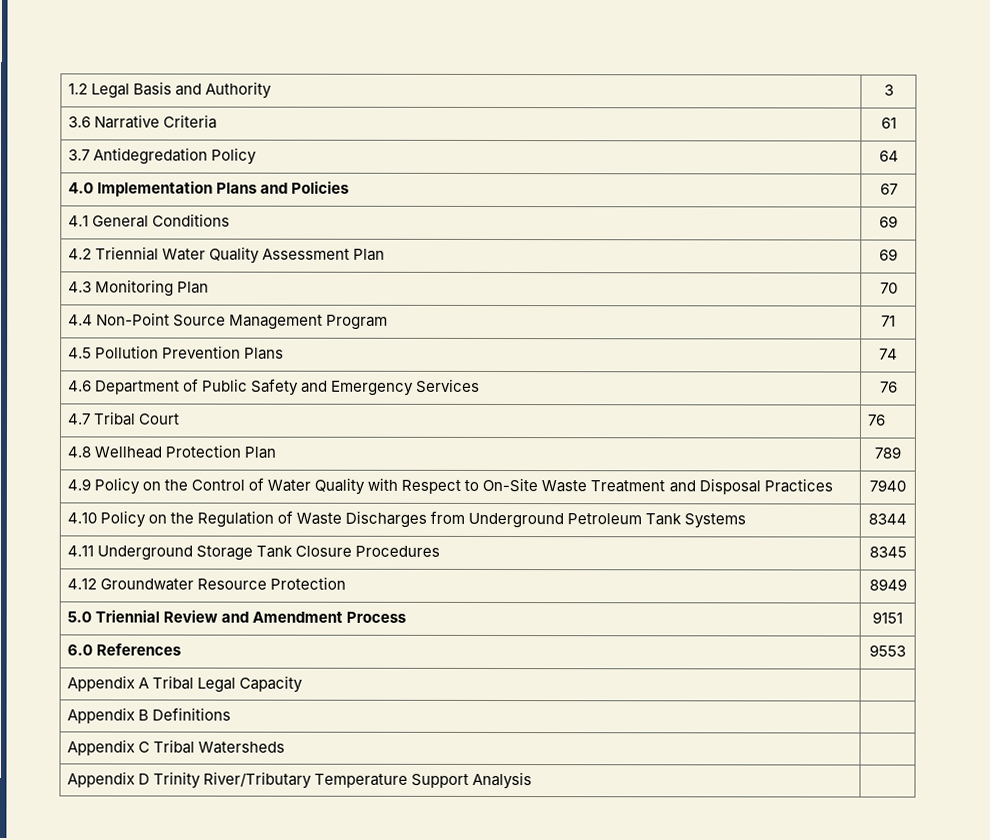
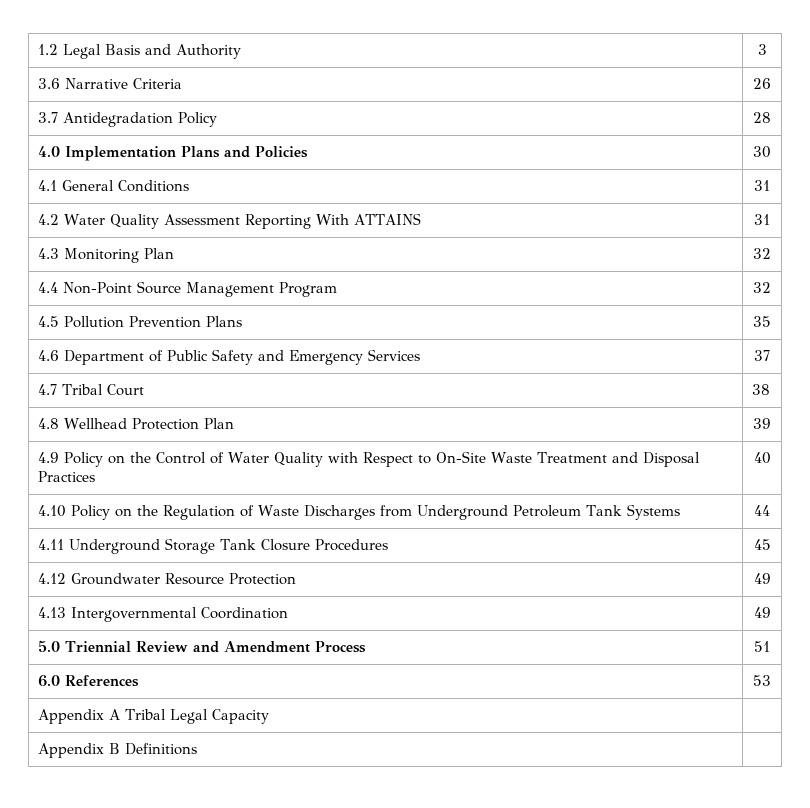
[880,117,897,129] 61 -> [753,78,771,89] 26
[92,147,208,165] Antidegredation -> [62,112,173,127] Antidegradation
[878,150,899,162] 64 -> [753,112,771,123] 28
[879,183,898,195] 67 -> [753,146,771,158] 30
[879,215,898,228] 69 -> [754,180,770,191] 31
[94,246,159,261] Triennial -> (59, 219) none
[353,248,386,261] [879,248,898,261] Plan | 69 -> [244,213,421,229] [754,214,770,225] Reporting With ATTAINS | 31
[879,282,898,294] 70 -> [753,248,771,259] 32
[881,315,896,327] 71 -> [753,282,771,293] 32
[879,348,898,360] 74 -> [753,316,771,327] 35
[879,381,898,393] 76 -> [754,350,770,361] 37
[866,414,886,426] 76 -> [751,384,770,395] 38
[874,446,901,459] 789 -> [753,418,771,429] 39
[869,479,906,492] 7940 -> [753,452,771,464] 40
[868,513,907,525] 8344 -> [754,505,770,516] 44
[868,546,907,558] 8345 -> [753,539,771,550] 45
[868,578,907,591] 8949 -> [753,573,771,584] [37,607,288,622] [753,607,771,618] 49 // 4.13 Intergovernmental Coordination | 49
[872,611,903,624] 9151 -> [754,641,770,652] 51
[869,644,906,657] 9553 -> [753,675,771,686] 53
[66,739,285,756] [66,771,533,790] // Appendix C Tribal Watersheds | // Appendix D Trinity River/Tributary Temperature Support Analysis | -> (197, 749) none

